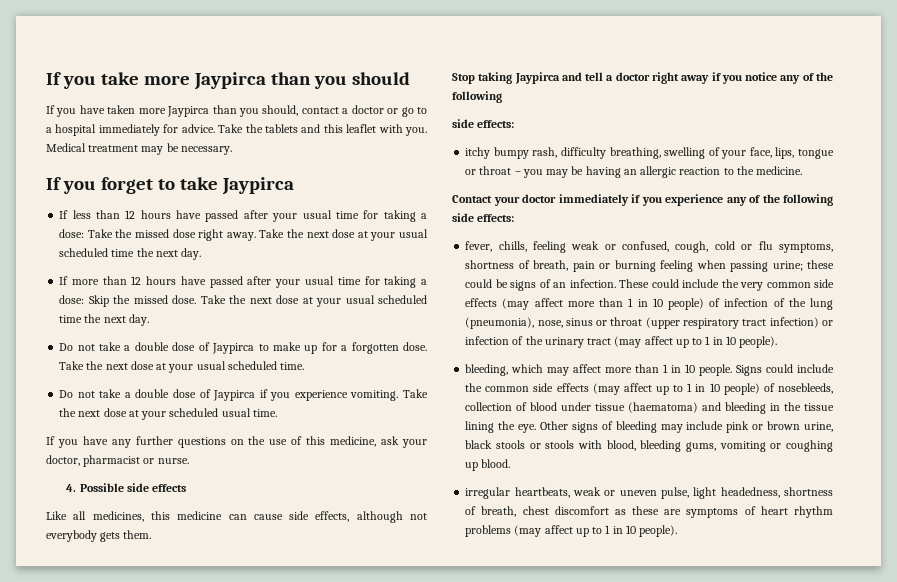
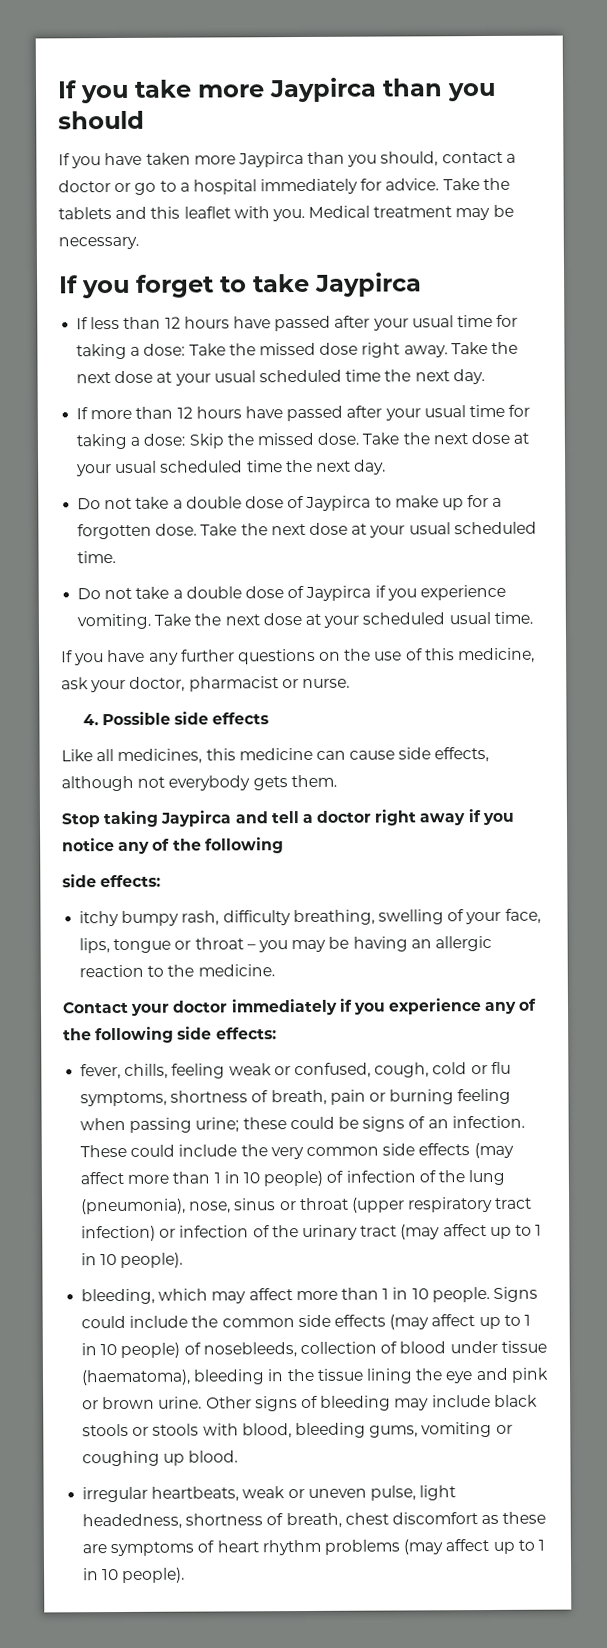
[628,402,722,413] (haematoma) and -> [81,1369,192,1386] (haematoma),
[518,424,536,433] eye. -> [445,1367,549,1384] [82,1396,203,1410] eye and pink or brown urine.
[726,421,833,433] pink or brown urine, -> (491, 1401) none

